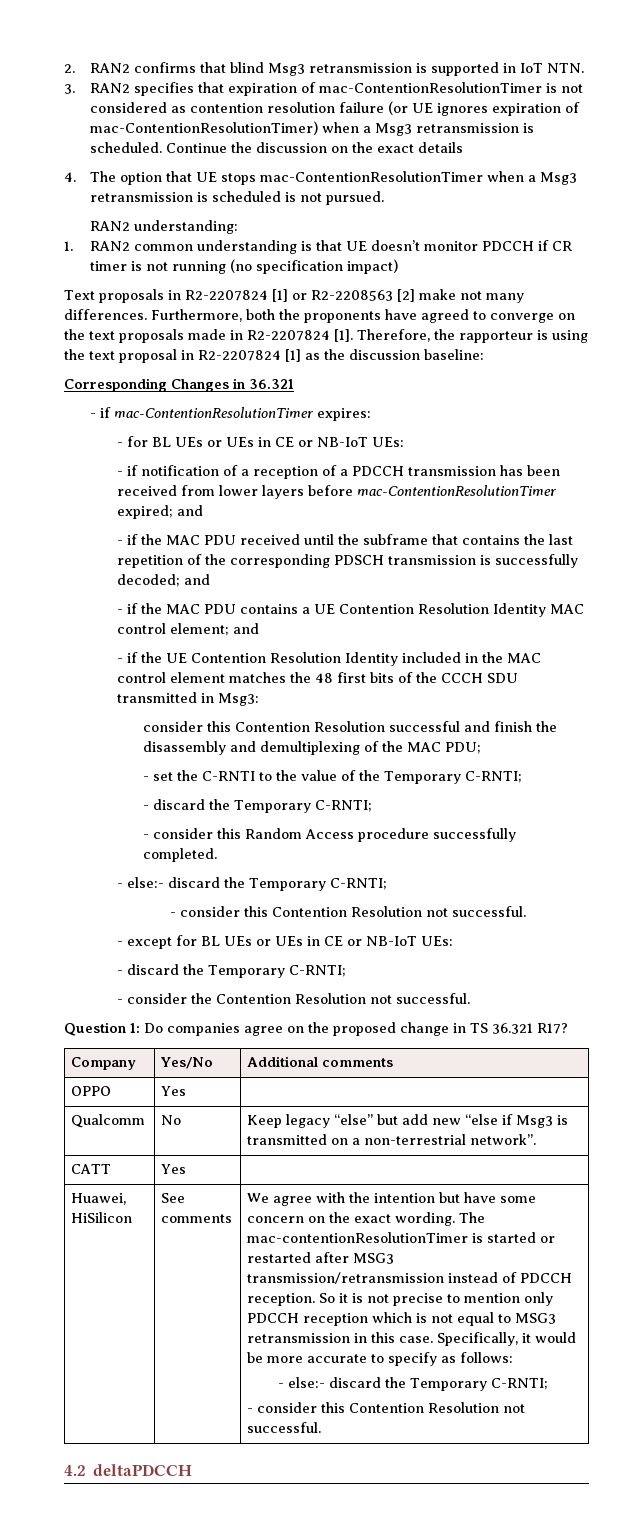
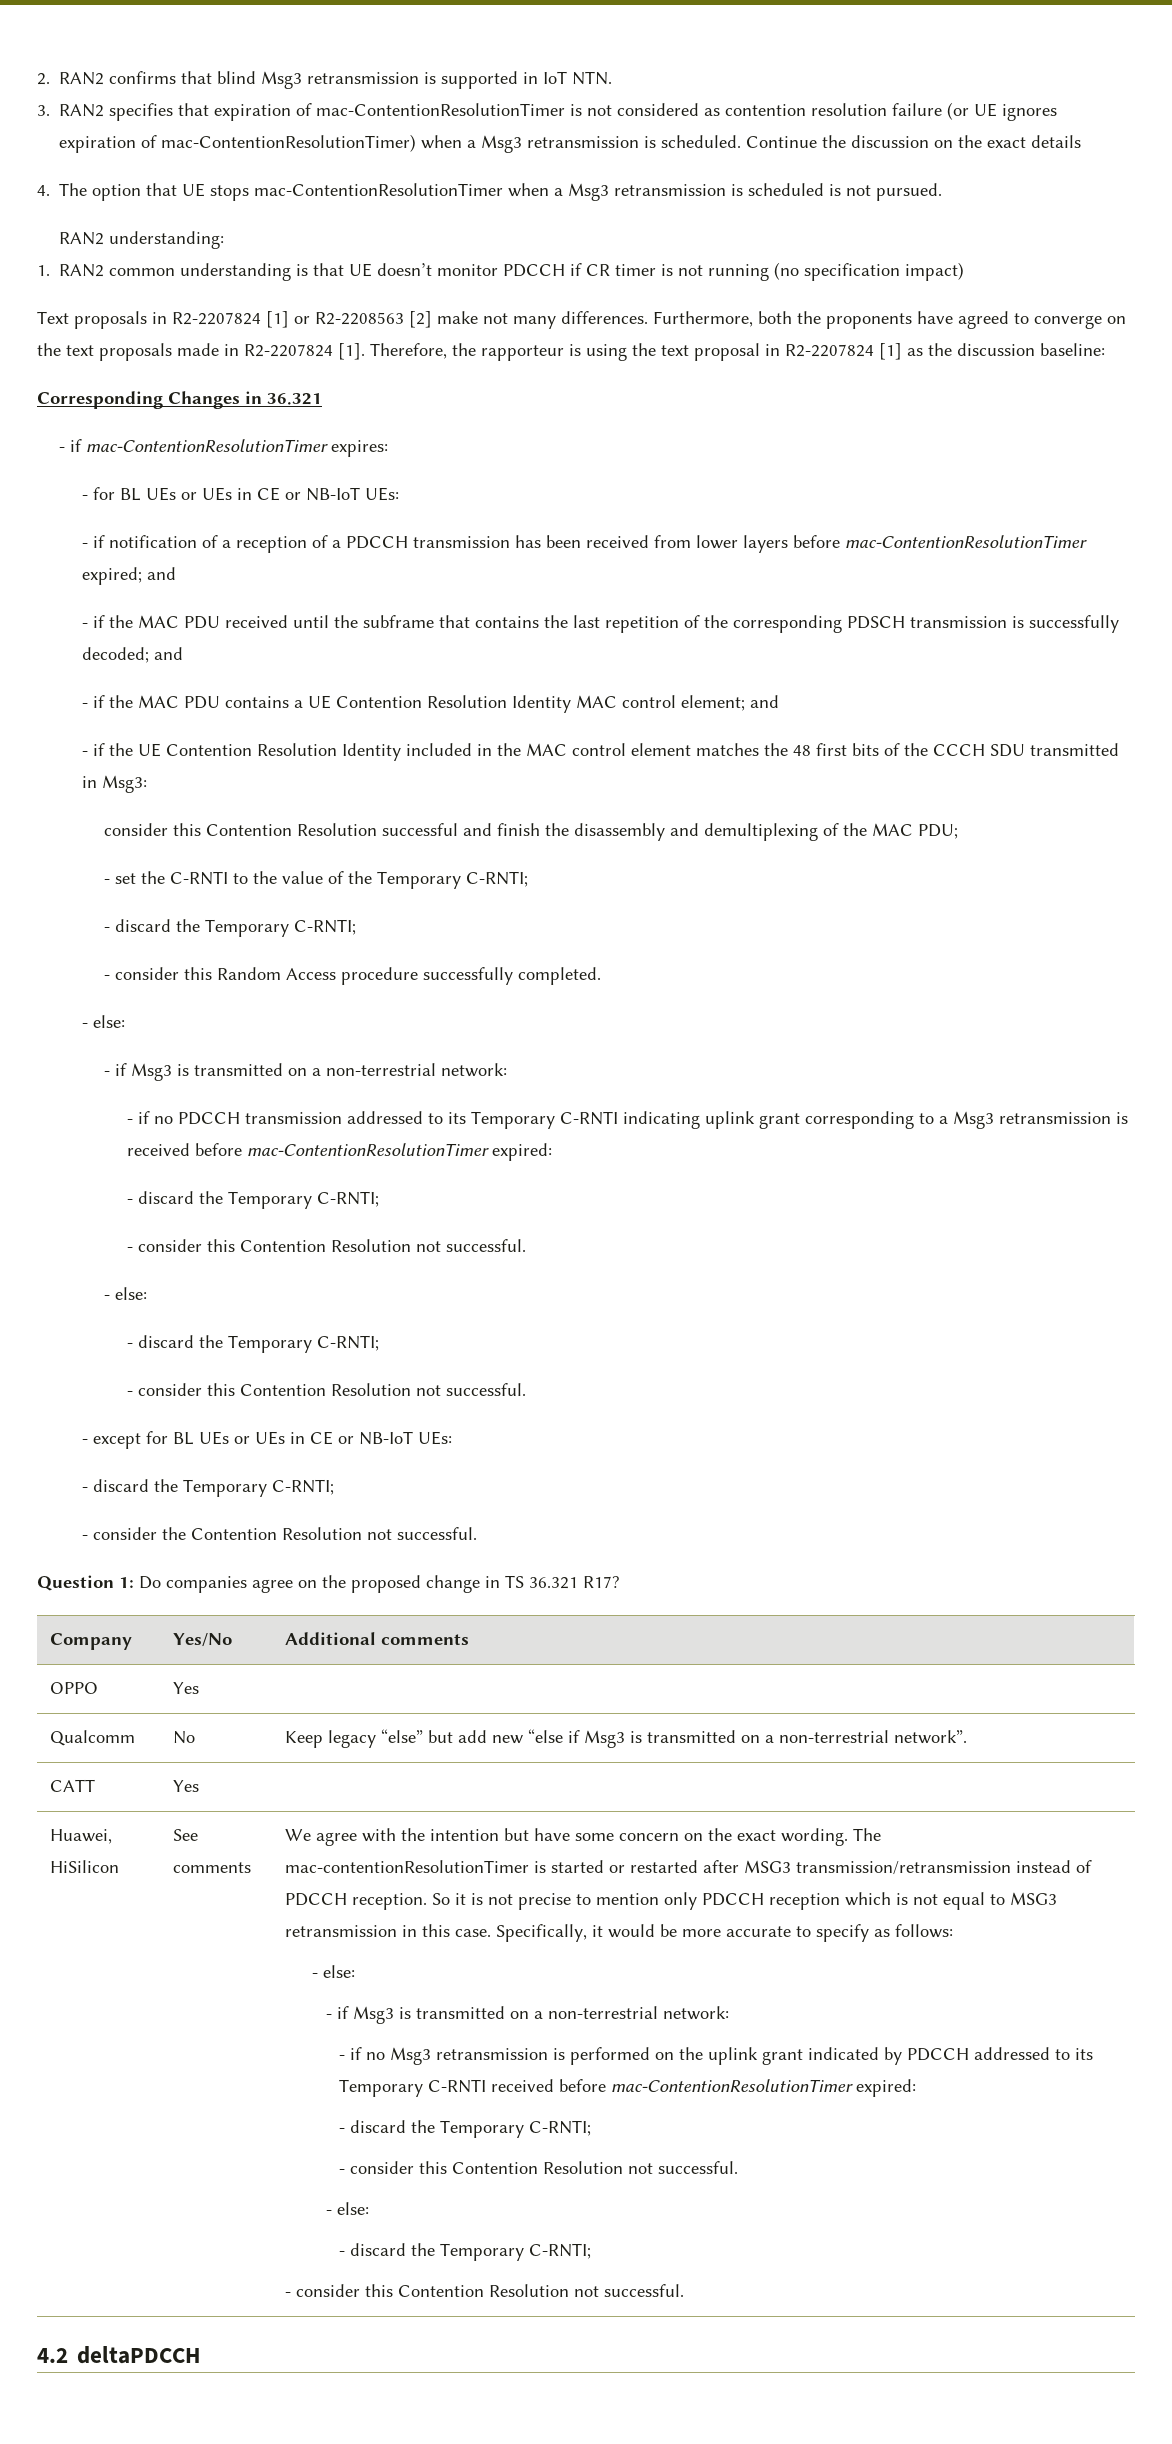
[126,877,164,888] else:- -> [92,1015,125,1028] [104,1063,508,1081] [126,1111,1128,1129] [126,1143,552,1161] [126,1191,379,1209] [126,1239,526,1252] [104,1287,148,1300] [126,1343,133,1348] else: // - if Msg3 is transmitted on a non-terrestrial network: // - if no PDCCH transmission addressed to its Temporary C-RNTI indicating uplink grant corresponding to a Msg3 retransmission is received before mac-ContentionResolutionTimer expired: // - discard the Temporary C-RNTI; // - consider this Contention Resolution not successful. // - else: // -
[288,1377,326,1388] else:- -> [323,1965,356,1978] [325,2006,729,2024] [339,2047,1094,2065] [339,2079,917,2097] [339,2120,592,2138] [339,2161,739,2174] [325,2202,369,2215] [339,2251,346,2256] else: // - if Msg3 is transmitted on a non-terrestrial network: // - if no Msg3 retransmission is performed on the uplink grant indicated by PDCCH addressed to its Temporary C-RNTI received before mac-ContentionResolutionTimer expired: // - discard the Temporary C-RNTI; // - consider this Contention Resolution not successful. // - else: // -

